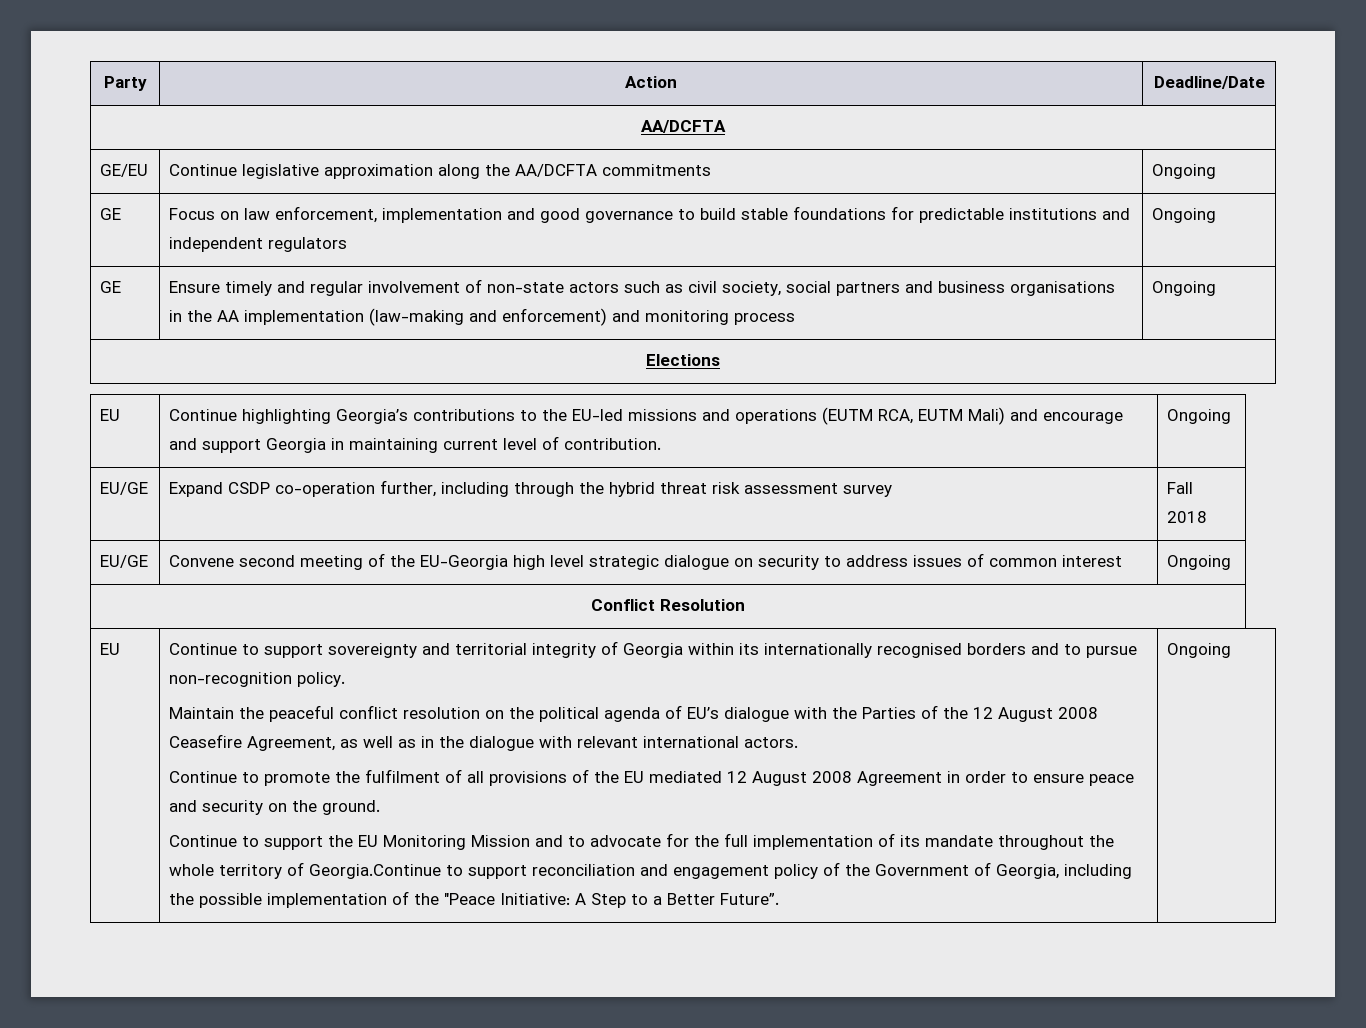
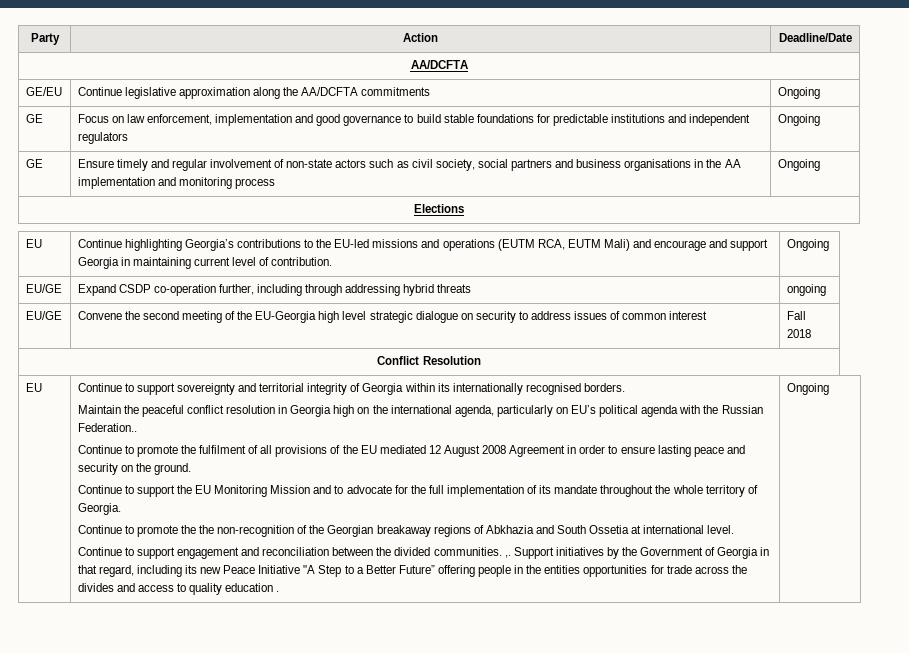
[369,308,608,326] (law-making and enforcement) -> (155, 183) none
[579,482,893,497] [1167,482,1194,494] [1167,511,1208,523] the hybrid threat risk assessment survey | Fall 2018 -> [345,284,472,296] [786,284,826,296] addressing hybrid threats | ongoing
(235, 561) none -> [124,311,140,320] the
[1167,555,1232,570] Ongoing -> [786,311,806,320] [786,329,811,338] Fall 2018
[967,643,1138,658] [169,672,346,687] borders and to pursue non-recognition policy. -> [583,383,625,392] borders.
[485,705,1099,722] [169,734,799,751] on the political agenda of EU’s dialogue with the Parties of the 12 August 2008 Ceasefire Agreement, as well as in the dialogue with relevant international actors. -> [278,405,763,417] [77,423,137,432] in Georgia high on the international agenda, particularly on EU’s political agenda with the Russian Federation..
(1085, 778) none -> [657,445,691,457] lasting
[309,862,1133,879] [169,891,780,908] Georgia.Continue to support reconciliation and engagement policy of the Government of Georgia, including the possible implementation of the "Peace Initiative: A Step to a Better Future”. -> [77,503,121,515] [77,525,735,537] [77,547,770,559] [77,565,747,577] [77,583,280,595] Georgia. // Continue to promote the the non-recognition of the Georgian breakaway regions of Abkhazia and South Ossetia at international level. // Continue to support engagement and reconciliation between the divided communities. ,. Support initiatives by the Government of Georgia in that regard, including its new Peace Initiative "A Step to a Better Future” offering people in the entities opportunities for trade across the divides and access to quality education .

